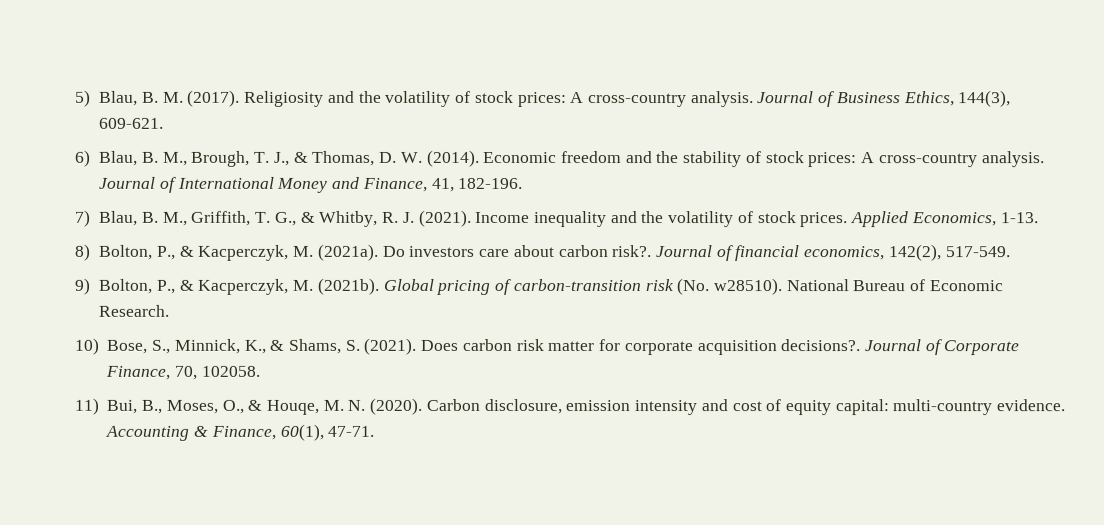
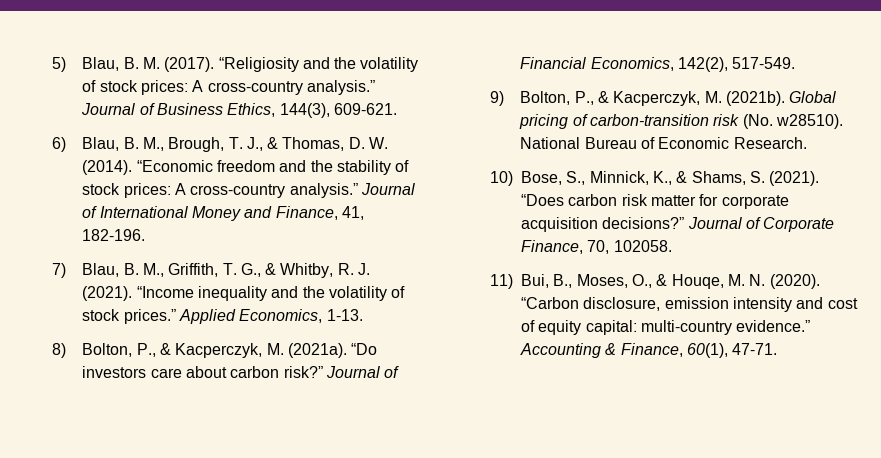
[244,90,325,107] Religiosity -> [218,57,299,72] “Religiosity
[690,91,754,108] analysis. -> [306,80,375,95] analysis.”
[483,151,558,164] Economic -> [136,160,213,172] “Economic
[981,151,1045,168] analysis. -> [289,183,358,198] analysis.”
[475,211,531,223] Income -> [136,286,194,298] “Income
[800,212,849,228] prices. -> [123,309,176,324] prices.”
[382,245,406,257] Do -> [351,343,378,355] “Do
[612,245,886,262] risk?. Journal of financial economics, -> [283,366,400,378] [520,57,674,71] risk?” Journal of Financial Economics,
[420,339,459,351] Does -> [521,194,565,206] “Does
[780,339,861,352] decisions?. -> [602,217,685,229] decisions?”
[425,398,480,411] Carbon -> [521,297,580,309] “Carbon
[996,399,1066,412] evidence. -> [736,320,811,332] evidence.”

